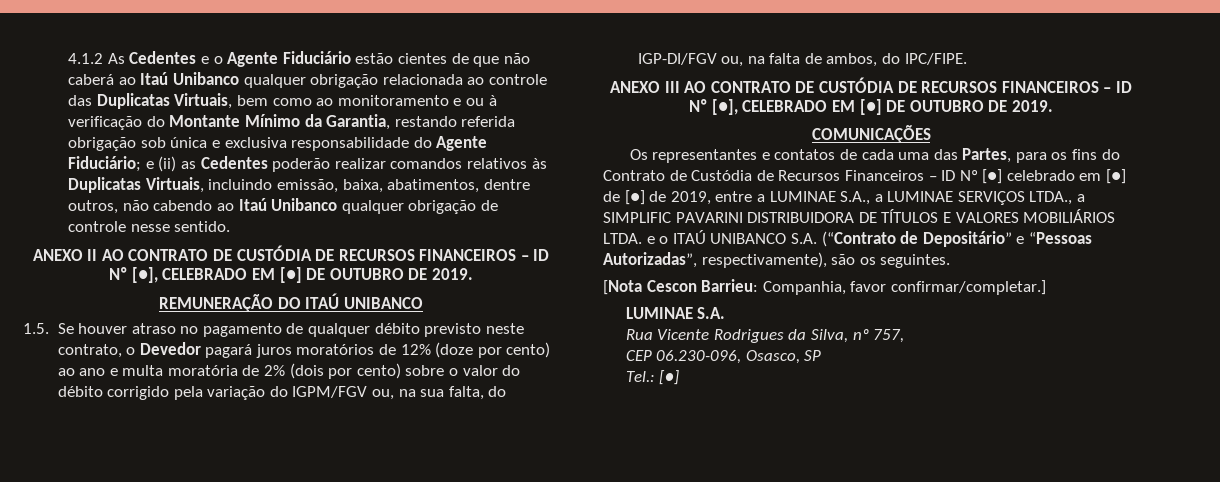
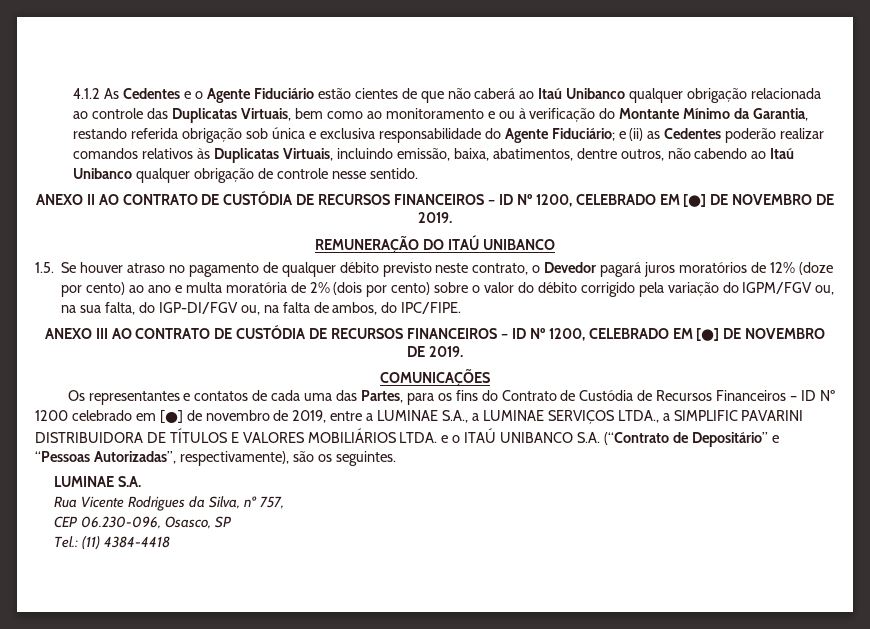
[131,267,404,283] [●], CELEBRADO EM [●] DE OUTUBRO -> [535,194,813,207] 1200, CELEBRADO EM [●] DE NOVEMBRO
[711,99,984,115] [●], CELEBRADO EM [●] DE OUTUBRO -> [548,328,826,341] 1200, CELEBRADO EM [●] DE NOVEMBRO
[982,169,1003,184] [●] -> [35,410,68,421] 1200
[624,190,645,205] [●] -> [205,410,270,421] novembro
[603,279,1046,295] // [Nota Cescon Barrieu: Companhia, favor confirmar/completar.] -> (396, 458) none
[659,370,680,385] [●] -> [82,536,171,549] (11) 4384-4418

